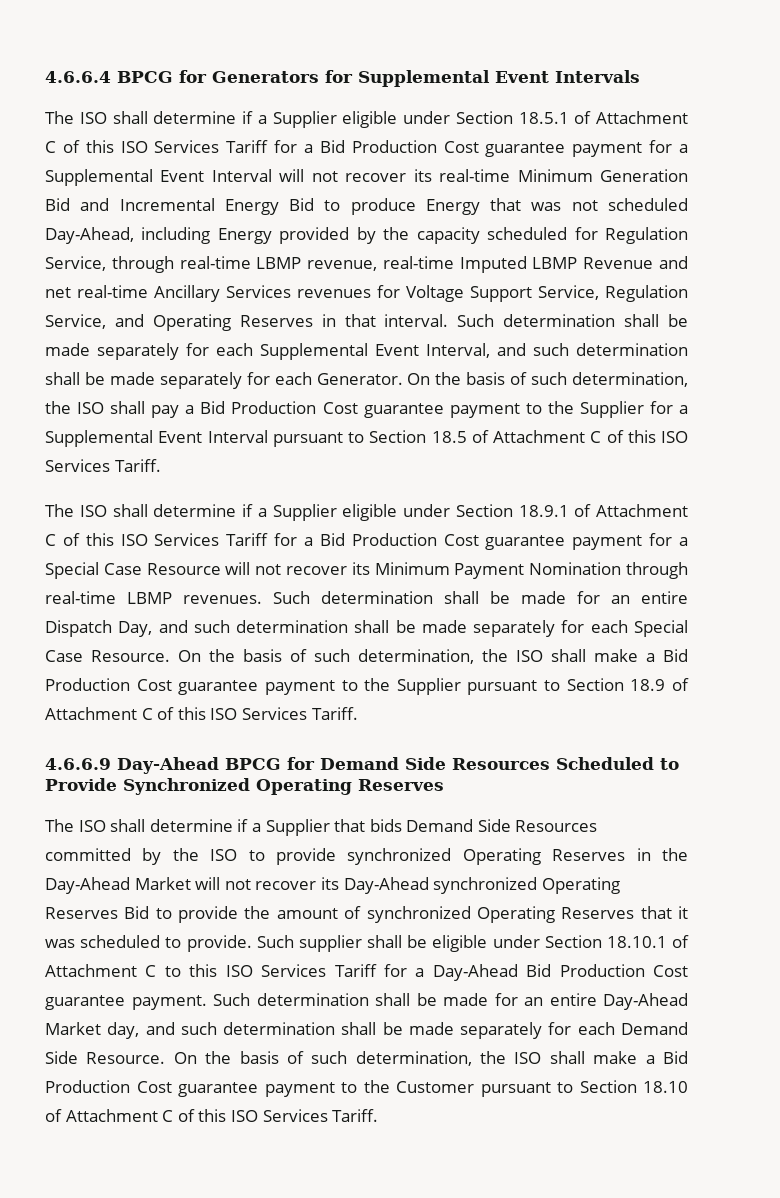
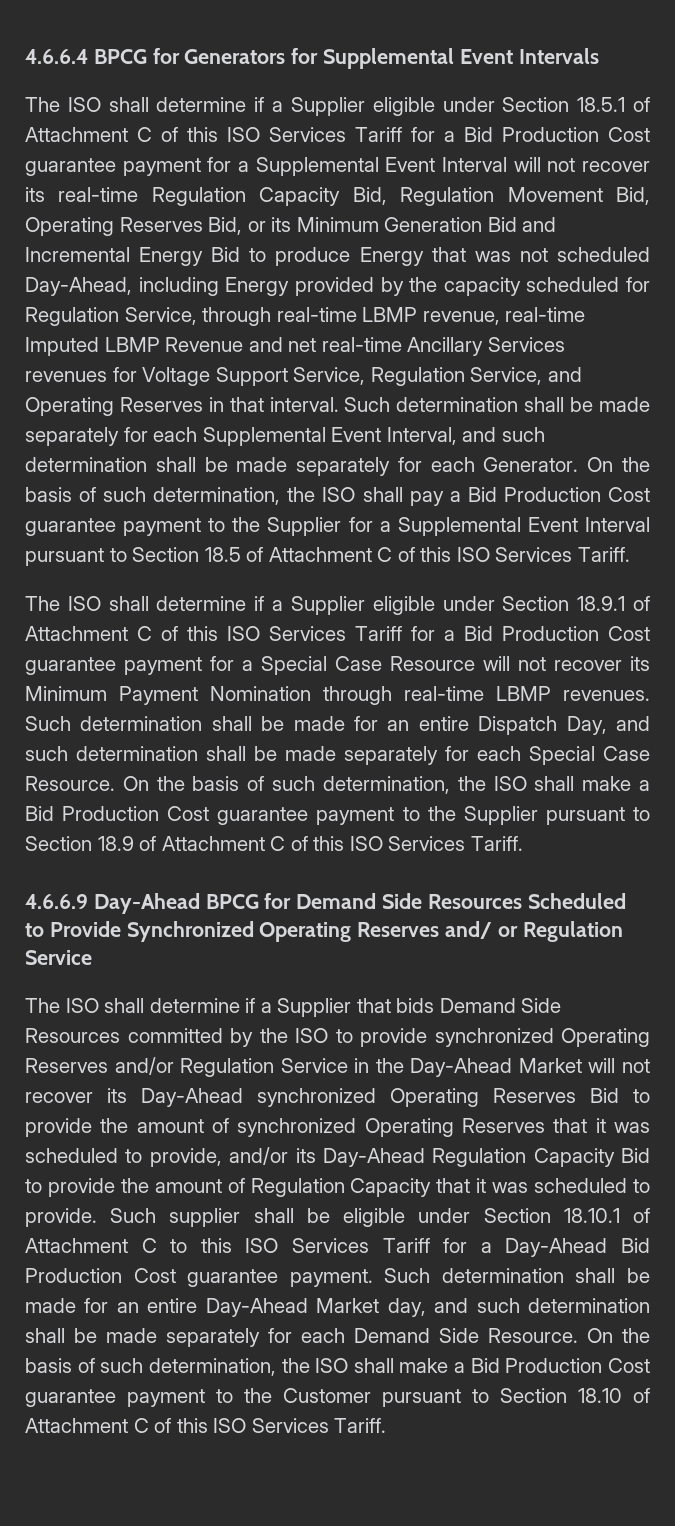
(511, 175) none -> [151,187,651,206] [25,217,292,236] Regulation Capacity Bid, Regulation Movement Bid, Operating Reserves Bid, or its
(444, 785) none -> [445,921,623,942] [25,950,92,965] and/ or Regulation Service
(626, 855) none -> [114,1057,348,1077] and/or Regulation Service
(182, 942) none -> [149,1147,650,1167] [25,1178,651,1197] provide, and/or its Day-Ahead Regulation Capacity Bid to provide the amount of Regulation Capacity that it was scheduled to

